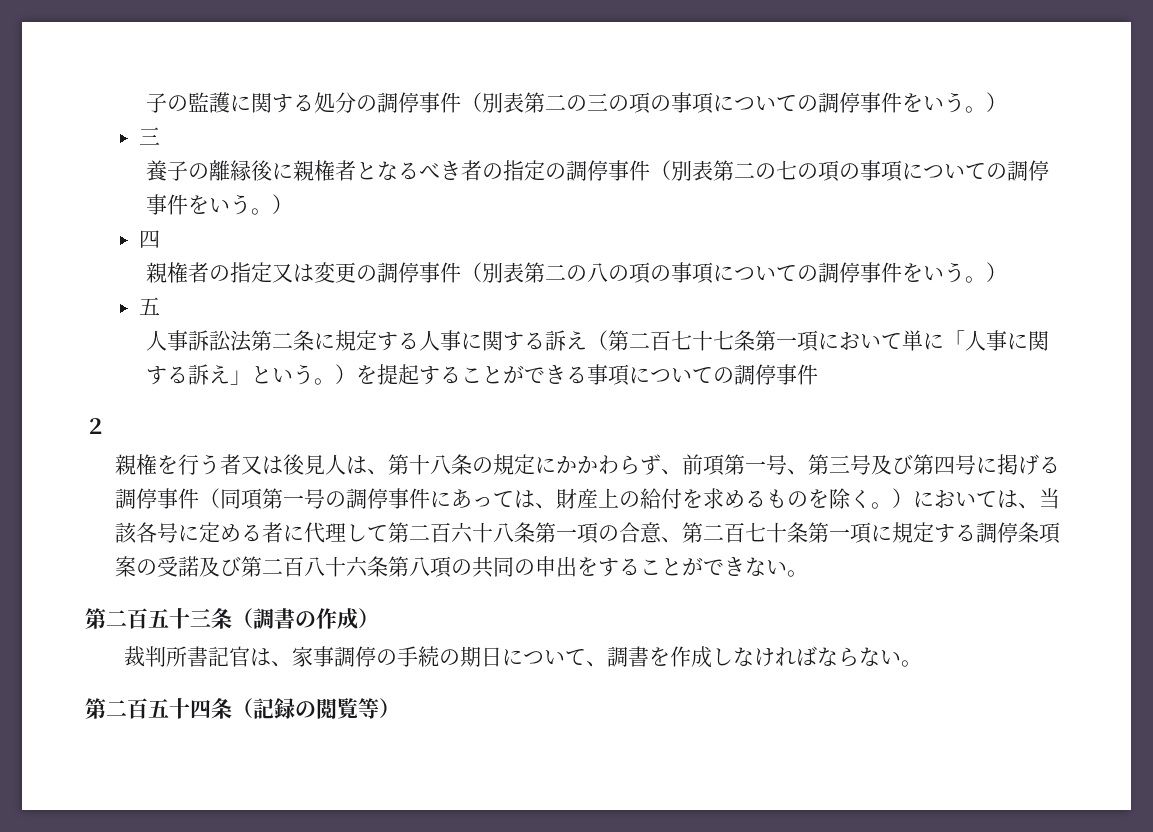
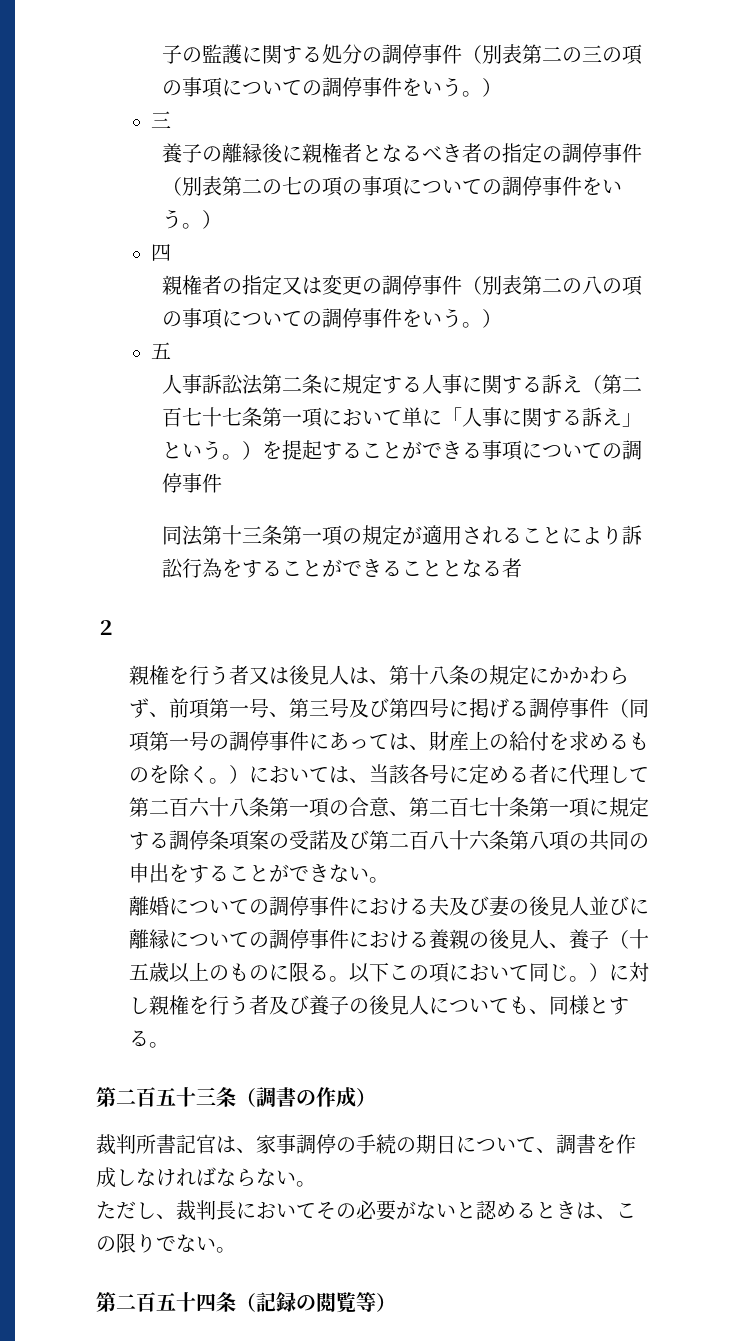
(818, 374) none -> [161,525,642,546] [161,558,522,579] // 同法第十三条第一項の規定が適用されることにより訴訟行為をすることができることとなる者
(809, 573) none -> [128,896,649,917] [128,929,649,949] [128,962,649,983] [128,995,629,1015] [128,1030,169,1048] // 離婚についての調停事件における夫及び妻の後見人並びに離縁についての調停事件における養親の後見人、養子（十五歳以上のものに限る。以下この項において同じ。）に対し親権を行う者及び養子の後見人についても、同様とする。
(923, 663) none -> [96,1200,636,1221] [96,1233,236,1253] // ただし、裁判長においてその必要がないと認めるときは、この限りでない。

